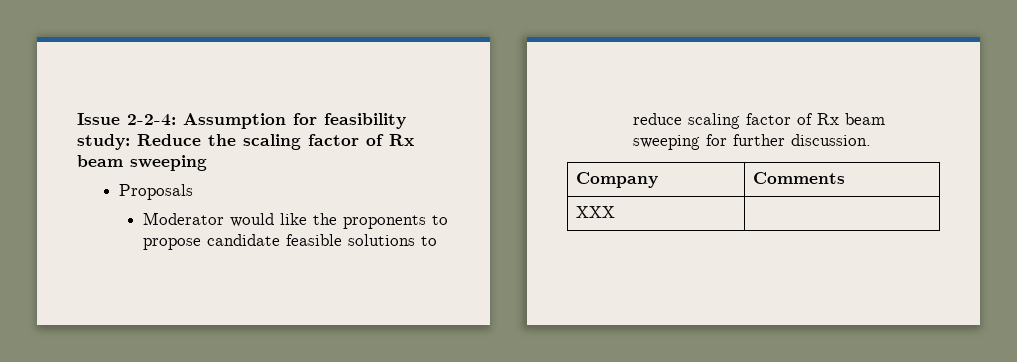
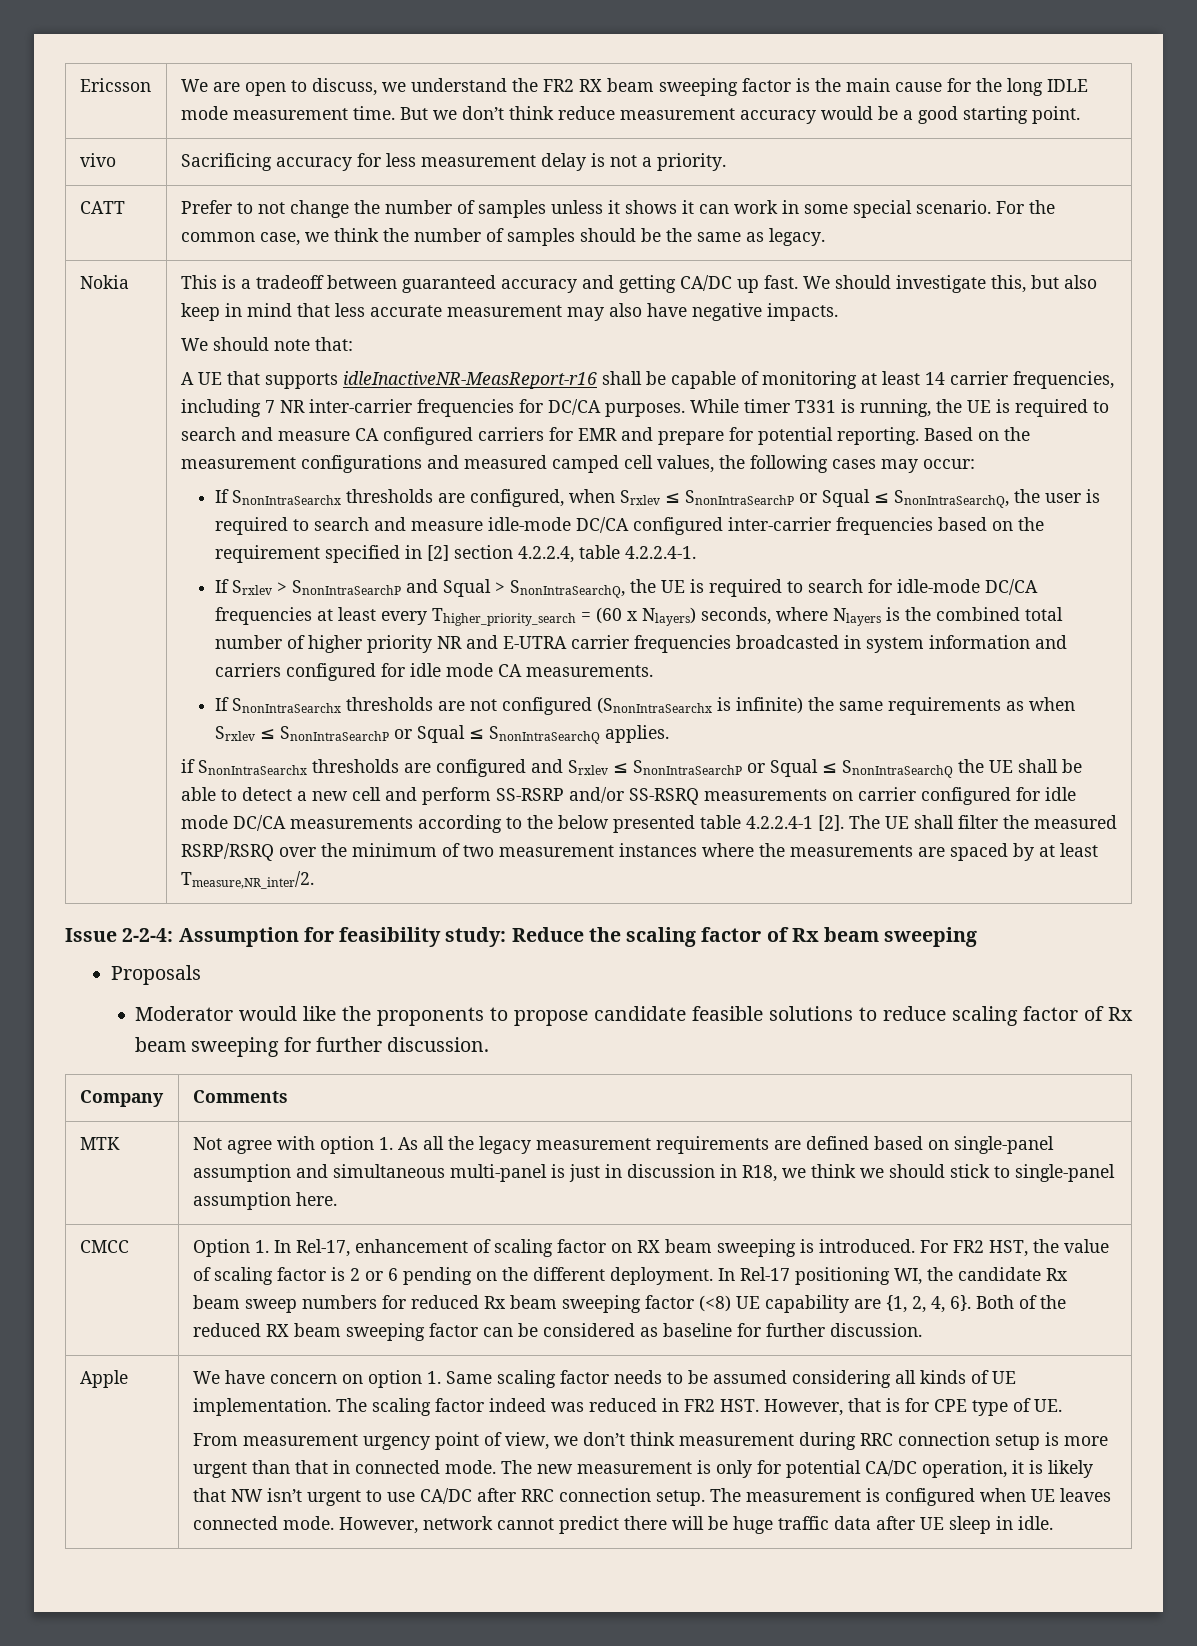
(77, 119) none -> [79,78,151,92] [180,78,1088,96] [180,106,1080,124] [79,153,116,167] [180,153,726,171] [79,201,125,214] [180,200,1055,218] [180,228,825,246] [79,275,129,289] [180,275,1097,293] [180,303,838,321] [180,337,353,351] [180,371,1114,389] [180,399,1109,417] [180,427,1030,445] [180,455,975,473] [214,489,1100,508] [214,517,1044,535] [214,545,696,563] [214,579,1038,598] [214,607,1063,626] [214,635,1067,653] [214,663,653,681] [214,697,1075,715] [214,725,669,744] [180,759,1082,778] [180,787,1076,805] [180,815,1117,833] [180,843,1098,861] [180,871,314,889] Ericsson | We are open to discuss, we understand the FR2 RX beam sweeping factor is the main cause for the long IDLE mode measurement time. But we don’t think reduce measurement accuracy would be a good starting point. // vivo | Sacrificing accuracy for less measurement delay is not a priority. // CATT | Prefer to not change the number of samples unless it shows it can work in some special scenario. For the common case, we think the number of samples should be the same as legacy. // Nokia | This is a tradeoff between guaranteed accuracy and getting CA/DC up fast. We should investigate this, but also keep in mind that less accurate measurement may also have negative impacts. // We should note that: // A UE that supports idleInactiveNR-MeasReport-r16 shall be capable of monitoring at least 14 carrier frequencies, including 7 NR inter-carrier frequencies for DC/CA purposes. While timer T331 is running, the UE is required to search and measure CA configured carriers for EMR and prepare for potential reporting. Based on the measurement configurations and measured camped cell values, the following cases may occur: // If SnonIntraSearchx thresholds are configured, when Srxlev ≤ SnonIntraSearchP or Squal ≤ SnonIntraSearchQ, the user is required to search and measure idle-mode DC/CA configured inter-carrier frequencies based on the requirement specified in [2] section 4.2.2.4, table 4.2.2.4-1. // If Srxlev > SnonIntraSearchP and Squal > SnonIntraSearchQ, the UE is required to search for idle-mode DC/CA frequencies at least every Thigher_priority_search = (60 x Nlayers) seconds, where Nlayers is the combined total number of higher priority NR and E-UTRA carrier frequencies broadcasted in system information and carriers configured for idle mode CA measurements. // If SnonIntraSearchx thresholds are not configured (SnonIntraSearchx is infinite) the same requirements as when Srxlev ≤ SnonIntraSearchP or Squal ≤ SnonIntraSearchQ applies. // if SnonIntraSearchx thresholds are configured and Srxlev ≤ SnonIntraSearchP or Squal ≤ SnonIntraSearchQ the UE shall be able to detect a new cell and perform SS-RSRP and/or SS-RSRQ measurements on carrier configured for idle mode DC/CA measurements according to the below presented table 4.2.2.4-1 [2]. The UE shall filter the measured RSRP/RSRQ over the minimum of two measurement instances where the measurements are spaced by at least Tmeasure,NR_inter/2. //
[575,206,615,218] XXX | -> [79,1137,120,1150] [192,1136,1054,1154] [192,1164,1115,1182] [192,1192,337,1210] [79,1240,129,1253] [192,1239,1109,1257] [192,1267,1068,1285] [192,1295,1066,1313] [192,1323,922,1341] [79,1370,128,1388] [192,1370,1016,1388] [192,1398,1062,1416] [192,1432,1108,1450] [192,1460,1093,1478] [192,1488,1111,1506] [192,1516,1053,1534] MTK | Not agree with option 1. As all the legacy measurement requirements are defined based on single-panel assumption and simultaneous multi-panel is just in discussion in R18, we think we should stick to single-panel assumption here. // CMCC | Option 1. In Rel-17, enhancement of scaling factor on RX beam sweeping is introduced. For FR2 HST, the value of scaling factor is 2 or 6 pending on the different deployment. In Rel-17 positioning WI, the candidate Rx beam sweep numbers for reduced Rx beam sweeping factor (<8) UE capability are {1, 2, 4, 6}. Both of the reduced RX beam sweeping factor can be considered as baseline for further discussion. // Apple | We have concern on option 1. Same scaling factor needs to be assumed considering all kinds of UE implementation. The scaling factor indeed was reduced in FR2 HST. However, that is for CPE type of UE. // From measurement urgency point of view, we don’t think measurement during RRC connection setup is more urgent than that in connected mode. The new measurement is only for potential CA/DC operation, it is likely that NW isn’t urgent to use CA/DC after RRC connection setup. The measurement is configured when UE leaves connected mode. However, network cannot predict there will be huge traffic data after UE sleep in idle.

